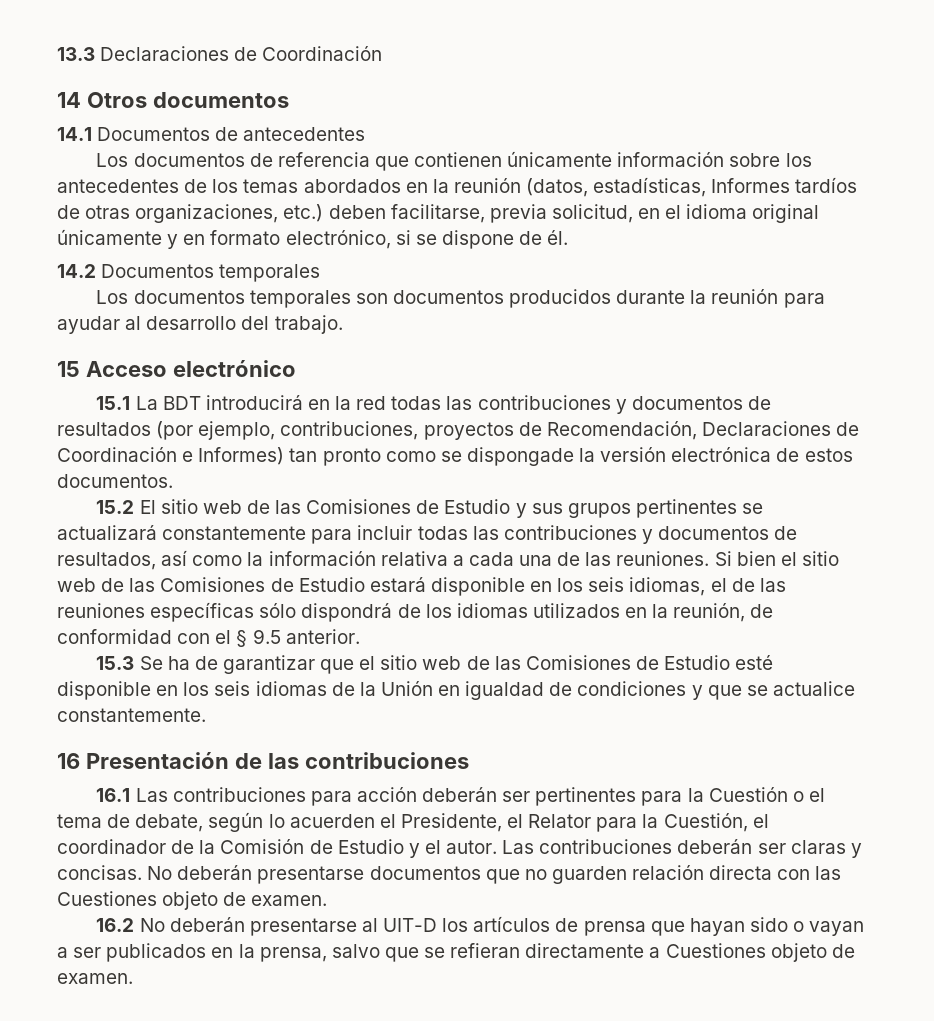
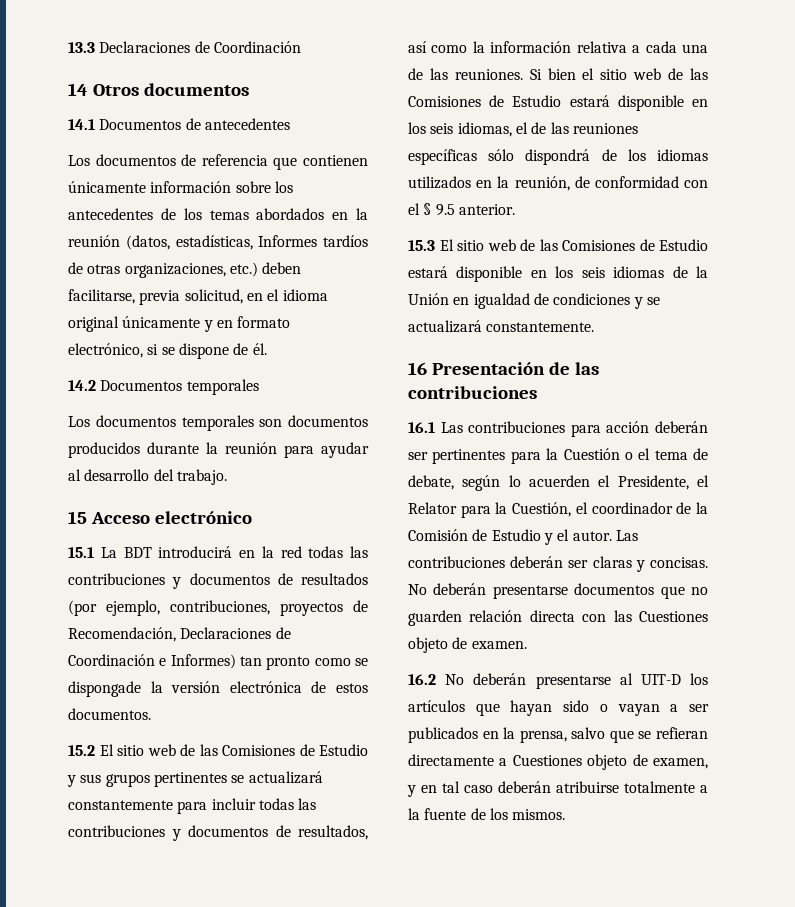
[139,655,774,674] Se ha de garantizar que el sitio web de las Comisiones de Estudio esté -> [439,239,708,251] [408,266,448,278] El sitio web de las Comisiones de Estudio estará
[707,681,855,700] que se actualice -> [646,297,660,305] [408,320,482,333] se actualizará
[555,918,646,936] de prensa -> (465, 706) none
[57,973,133,984] examen. -> [653,758,708,769] [407,781,708,797] [408,808,566,820] examen, y en tal caso deberán atribuirse totalmente a la fuente de los mismos.

